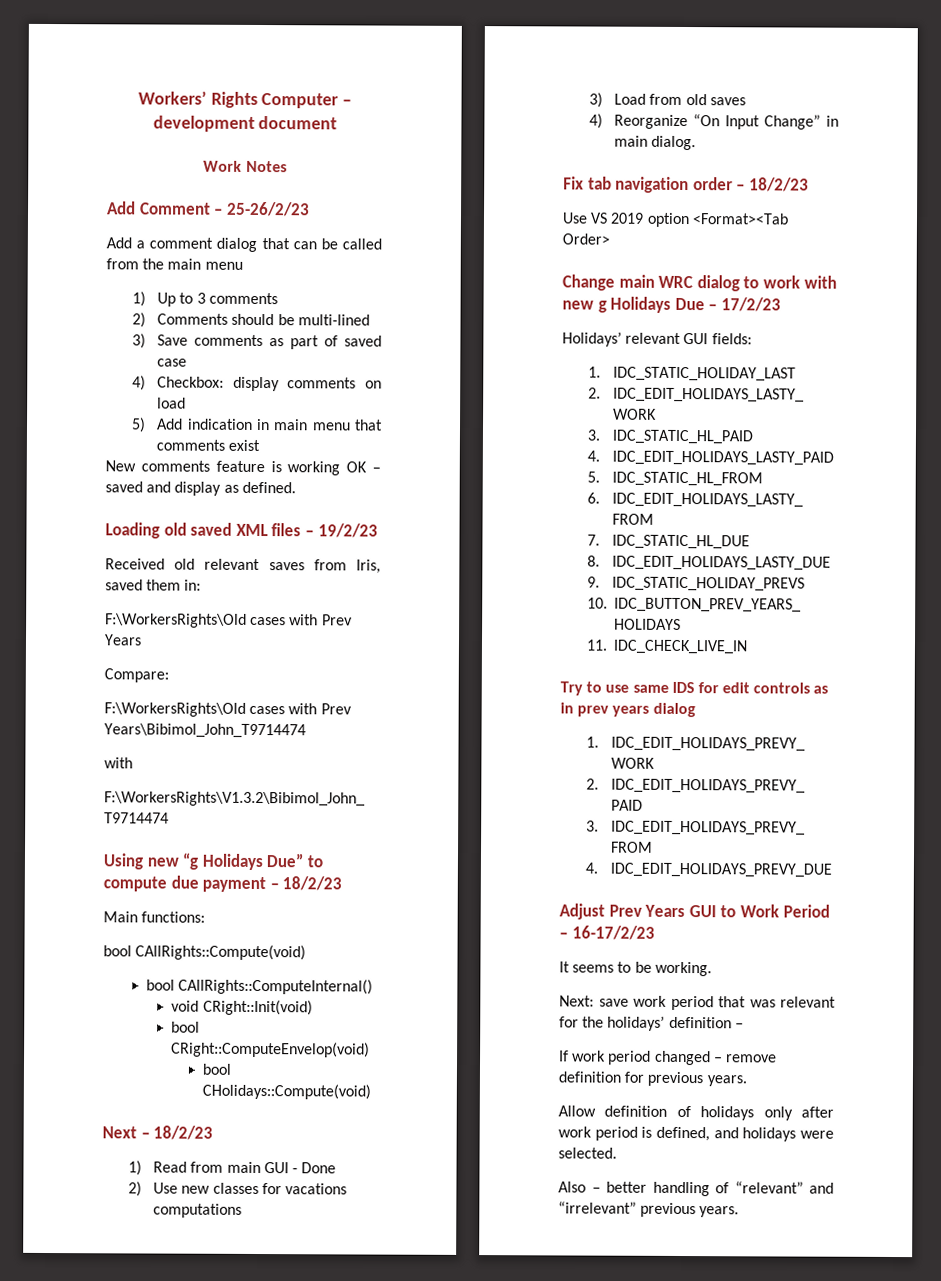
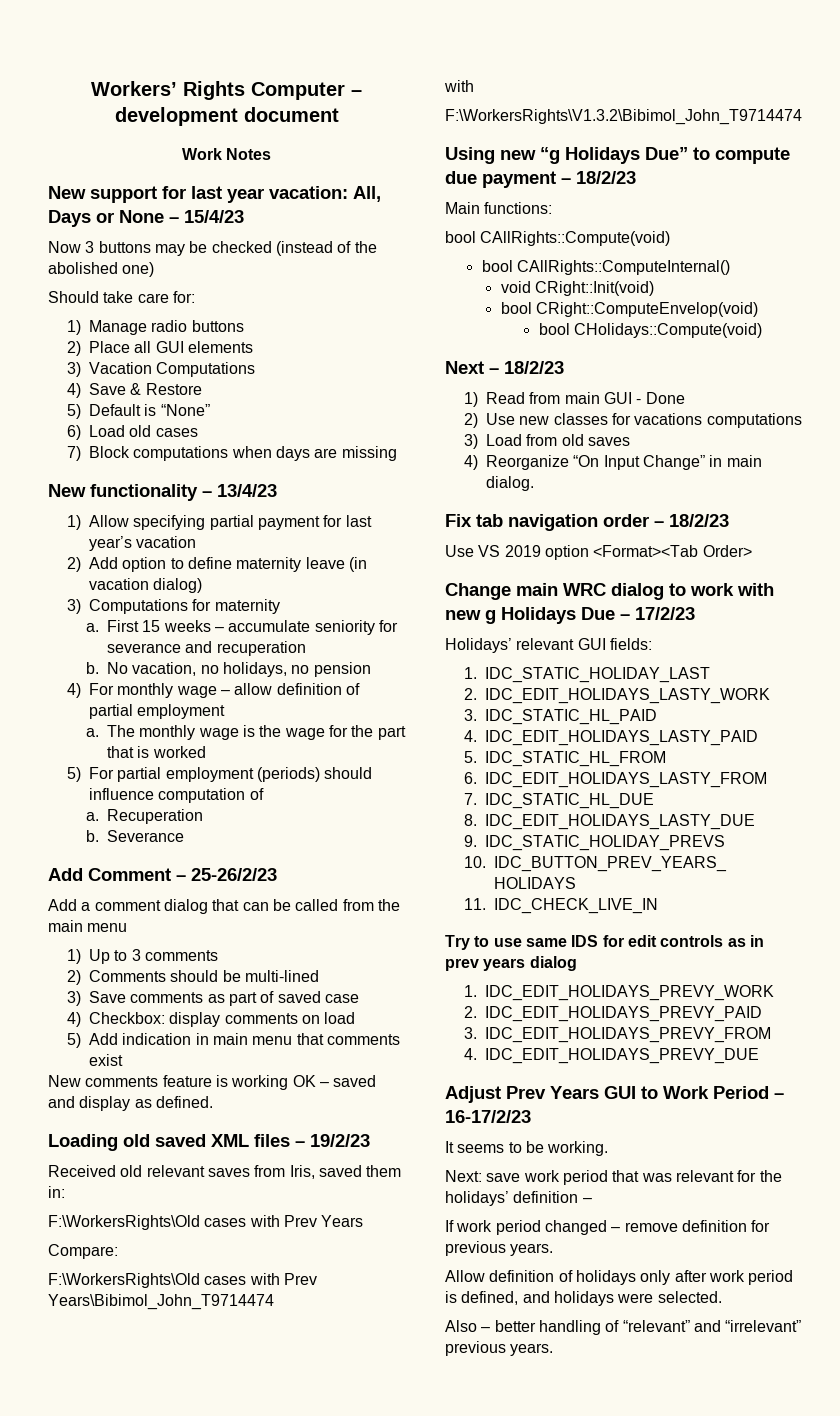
(287, 166) none -> [48,186,381,203] [48,210,244,227] [48,241,377,256] [48,262,155,277] [48,291,195,303] [66,320,244,335] [66,341,253,356] [66,362,256,377] [66,383,202,398] [66,404,210,419] [66,425,198,440] [66,446,397,461] [48,484,277,501] [66,515,372,530] [88,536,197,551] [66,557,367,572] [88,578,203,593] [66,599,280,614] [85,620,398,635] [106,641,306,656] [85,662,371,677] [66,683,360,698] [88,704,226,719] [85,725,406,740] [106,746,206,758] [66,767,373,782] [88,788,264,803] [85,809,203,824] [85,830,184,842] // New support for last year vacation: All, Days or None – 15/4/23 // Now 3 buttons may be checked (instead of the abolished one) // Should take care for: // 1) Manage radio buttons // 2) Place all GUI elements // 3) Vacation Computations // 4) Save & Restore // 5) Default is “None” // 6) Load old cases // 7) Block computations when days are missing // New functionality – 13/4/23 // 1) Allow specifying partial payment for last year’s vacation // 2) Add option to define maternity leave (in vacation dialog) // 3) Computations for maternity // a. First 15 weeks – accumulate seniority for severance and recuperation // b. No vacation, no holidays, no pension // 4) For monthly wage – allow definition of partial employment // a. The monthly wage is the wage for the part that is worked // 5) For partial employment (periods) should influence computation of // a. Recuperation // b. Severance

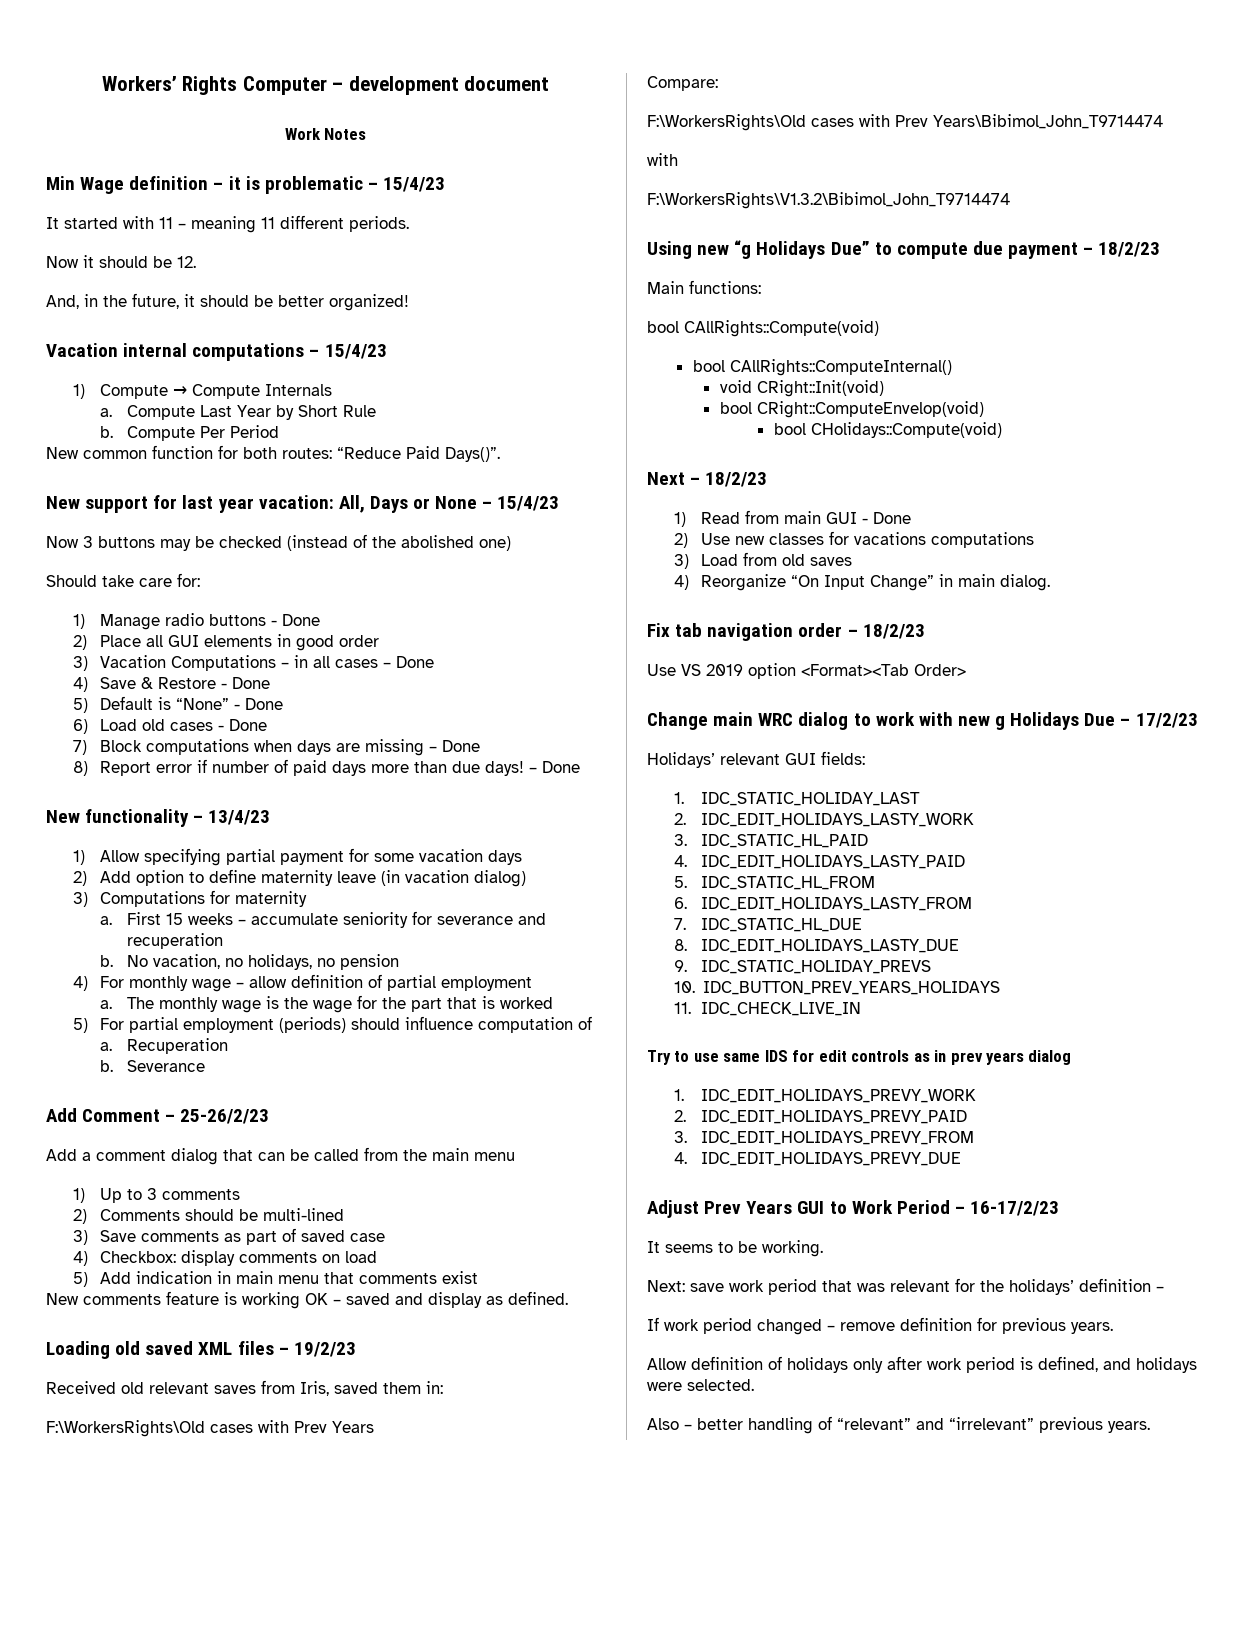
(272, 154) none -> [46,176,446,194] [46,215,409,233] [46,255,196,268] [46,293,409,311] [46,343,387,361] [72,384,332,399] [99,405,376,420] [99,425,279,441] [46,445,500,462] // Min Wage definition – it is problematic – 15/4/23 // It started with 11 – meaning 11 different periods. // Now it should be 12. // And, in the future, it should be better organized! // Vacation internal computations – 15/4/23 // 1) Compute → Compute Internals // a. Compute Last Year by Short Rule // b. Compute Per Period // New common function for both routes: “Reduce Paid Days()”.
(244, 326) none -> [270,614,320,626] - Done
(253, 347) none -> [276,634,379,651] in good order
(256, 369) none -> [280,655,434,668] – in all cases – Done
(202, 389) none -> [220,677,270,689] - Done
(210, 410) none -> [233,698,283,710] - Done
(198, 432) none -> [217,719,267,731] - Done
(397, 453) none -> [428,740,480,752] [72,759,580,776] – Done // 8) Report error if number of paid days more than due days! – Done
[345,515,372,527] [88,536,197,551] last year’s vacation -> [373,849,522,865] some vacation days

